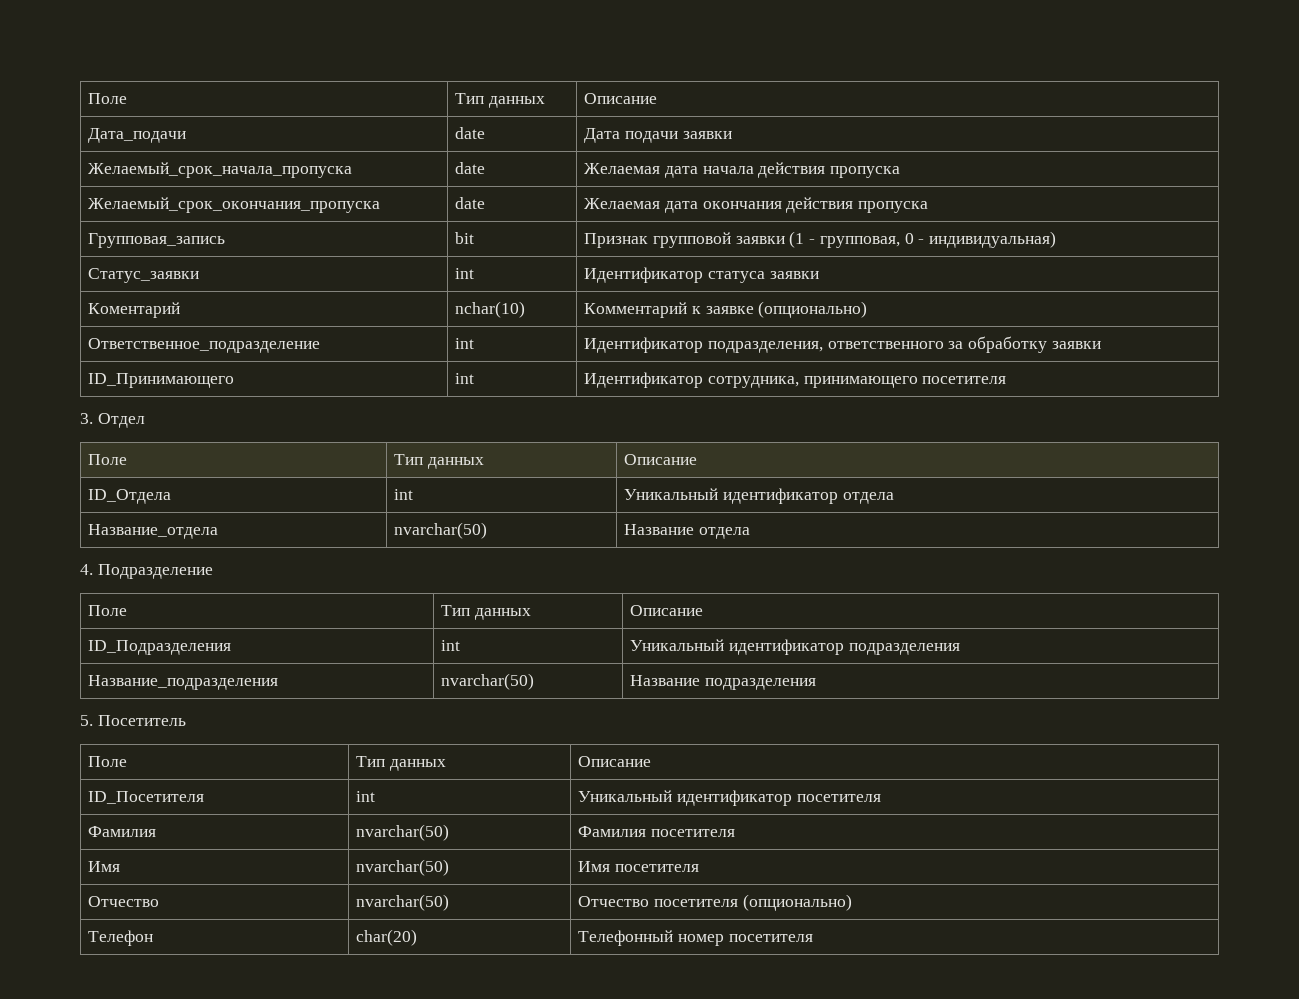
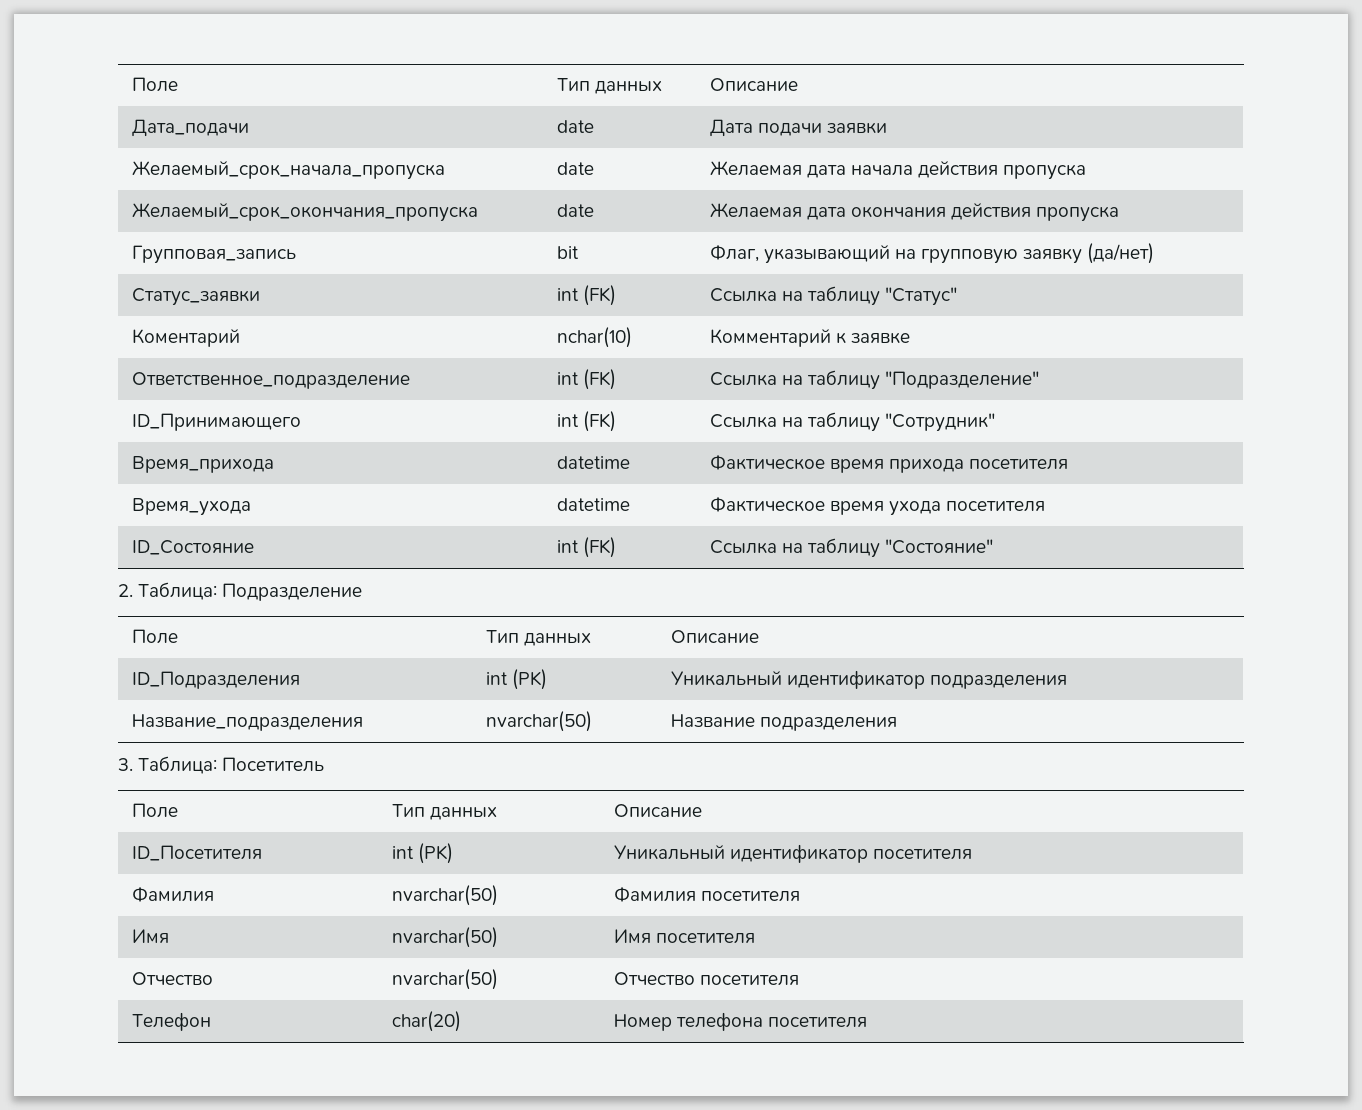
[584,231,1057,248] [88,268,200,283] [455,268,475,279] [584,267,819,283] Признак групповой заявки (1 - групповая, 0 - индивидуальная) // Статус_заявки | int | Идентификатор статуса заявки -> [709,243,1155,264] [131,288,260,306] [556,285,616,306] [709,286,957,306] Флаг, указывающий на групповую заявку (да/нет) // Статус_заявки | int (FK) | Ссылка на таблицу "Статус"
[758,301,868,318] (опционально) -> (910, 338) none
[584,336,1101,353] [88,373,235,388] [455,373,475,384] [584,372,1007,388] [80,413,145,428] [88,454,128,465] [394,454,485,469] [624,454,698,465] [88,489,172,504] [394,489,414,500] [624,488,894,504] [88,524,219,539] [394,522,488,539] [624,524,751,539] [80,564,93,575] | Идентификатор подразделения, ответственного за обработку заявки // ID_Принимающего | int | Идентификатор сотрудника, принимающего посетителя // 3. Отдел // Поле | Тип данных | Описание // ID_Отдела | int | Уникальный идентификатор отдела // Название_отдела | nvarchar(50) | Название отдела // 4. -> [582,369,616,390] [709,370,1039,390] [131,413,301,431] [556,411,616,432] [709,412,995,432] [131,456,274,473] [556,456,630,469] [709,455,1068,473] [131,498,251,516] [556,498,630,511] [709,497,1045,516] [131,540,254,555] [556,537,616,558] [709,538,993,558] [118,582,218,600] (FK) | Ссылка на таблицу "Подразделение" // ID_Принимающего | int (FK) | Ссылка на таблицу "Сотрудник" // Время_прихода | datetime | Фактическое время прихода посетителя // Время_ухода | datetime | Фактическое время ухода посетителя // ID_Состояние | int (FK) | Ссылка на таблицу "Состояние" // 2. Таблица:
(461, 645) none -> [511,669,547,690] (PK)
[80,715,93,726] 5. -> [118,756,218,774] 3. Таблица:
(376, 796) none -> [417,843,453,864] (PK)
[742,894,852,911] (опционально) -> (799, 980) none
[578,930,725,946] Телефонный номер -> [613,1012,763,1031] Номер телефона

